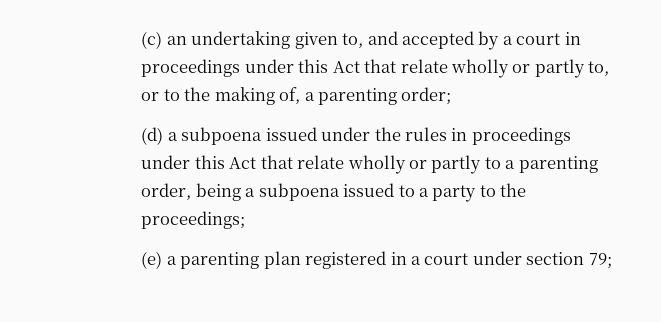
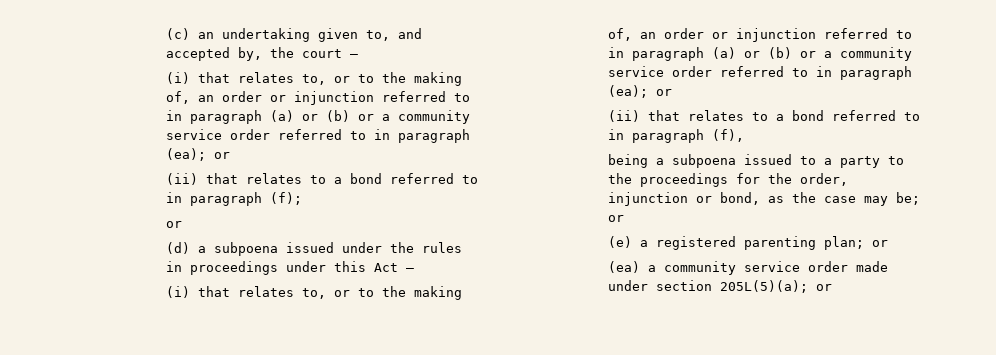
[478,31,581,50] [141,59,610,78] [141,87,452,105] by a court in proceedings under this Act that relate wholly or partly to, or to the making of, a parenting order; -> [238,47,359,61] [166,72,463,86] [166,91,471,105] [166,110,471,124] [166,129,471,143] [166,148,231,161] [166,173,479,185] [166,192,303,206] [166,221,183,228] by, the court — // (i) that relates to, or to the making of, an order or injunction referred to in paragraph (a) or (b) or a community service order referred to in paragraph (ea); or // (ii) that relates to a bond referred to in paragraph (f); // or
[260,155,598,174] [141,183,192,200] that relate wholly or partly to a parenting order, -> [406,268,415,272] [166,286,463,300] [608,28,913,42] [608,47,913,61] [608,66,913,80] [608,85,673,98] [608,110,921,122] [608,129,745,143] — // (i) that relates to, or to the making of, an order or injunction referred to in paragraph (a) or (b) or a community service order referred to in paragraph (ea); or // (ii) that relates to a bond referred to in paragraph (f), //
[141,211,246,229] [141,251,612,269] proceedings; // (e) a parenting plan registered in a court under section 79; -> [640,173,849,187] [608,192,921,206] [608,215,625,222] [608,236,889,250] [608,261,889,275] [608,280,833,293] proceedings for the order, injunction or bond, as the case may be; or // (e) a registered parenting plan; or // (ea) a community service order made under section 205L(5)(a); or

